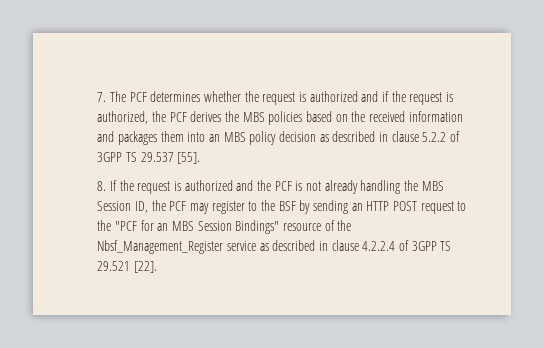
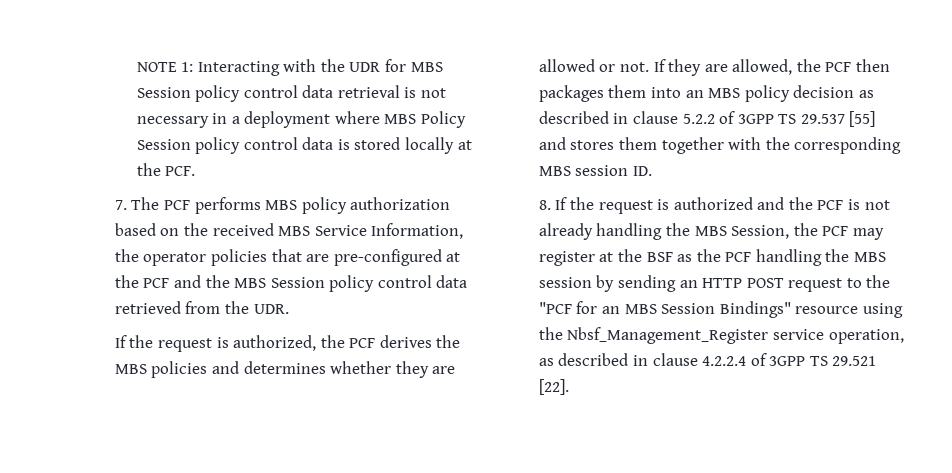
[97,91,389,105] 7. The PCF determines whether the request is authorized and if -> [136,59,443,76] [136,85,447,102] [136,111,467,128] [136,137,472,154] [136,163,196,176] [114,197,451,214] [114,223,464,239] [114,249,461,266] [114,275,468,292] [114,301,289,314] [114,335,127,348] NOTE 1: Interacting with the UDR for MBS Session policy control data retrieval is not necessary in a deployment where MBS Policy Session policy control data is stored locally at the PCF. // 7. The PCF performs MBS policy authorization based on the received MBS Service Information, the operator policies that are pre-configured at the PCF and the MBS Session policy control data retrieved from the UDR. // If
[305,111,463,122] [97,131,115,142] based on the received information and -> [211,361,456,378] [538,59,891,76] and determines whether they are allowed or not. If they are allowed, the PCF then
[177,152,201,164] [55]. -> [849,111,876,127] [538,137,902,154] [538,165,652,176] [55] and stores them together with the corresponding MBS session ID.
[97,201,149,213] Session ID, -> [731,225,790,239] Session,
[248,201,258,211] to -> [599,252,614,262] at
(296, 206) none -> [677,249,887,266] [538,277,592,288] as the PCF handling the MBS session
[324,220,335,231] of -> [862,303,903,318] using
(257, 246) none -> [828,329,904,344] operation,

